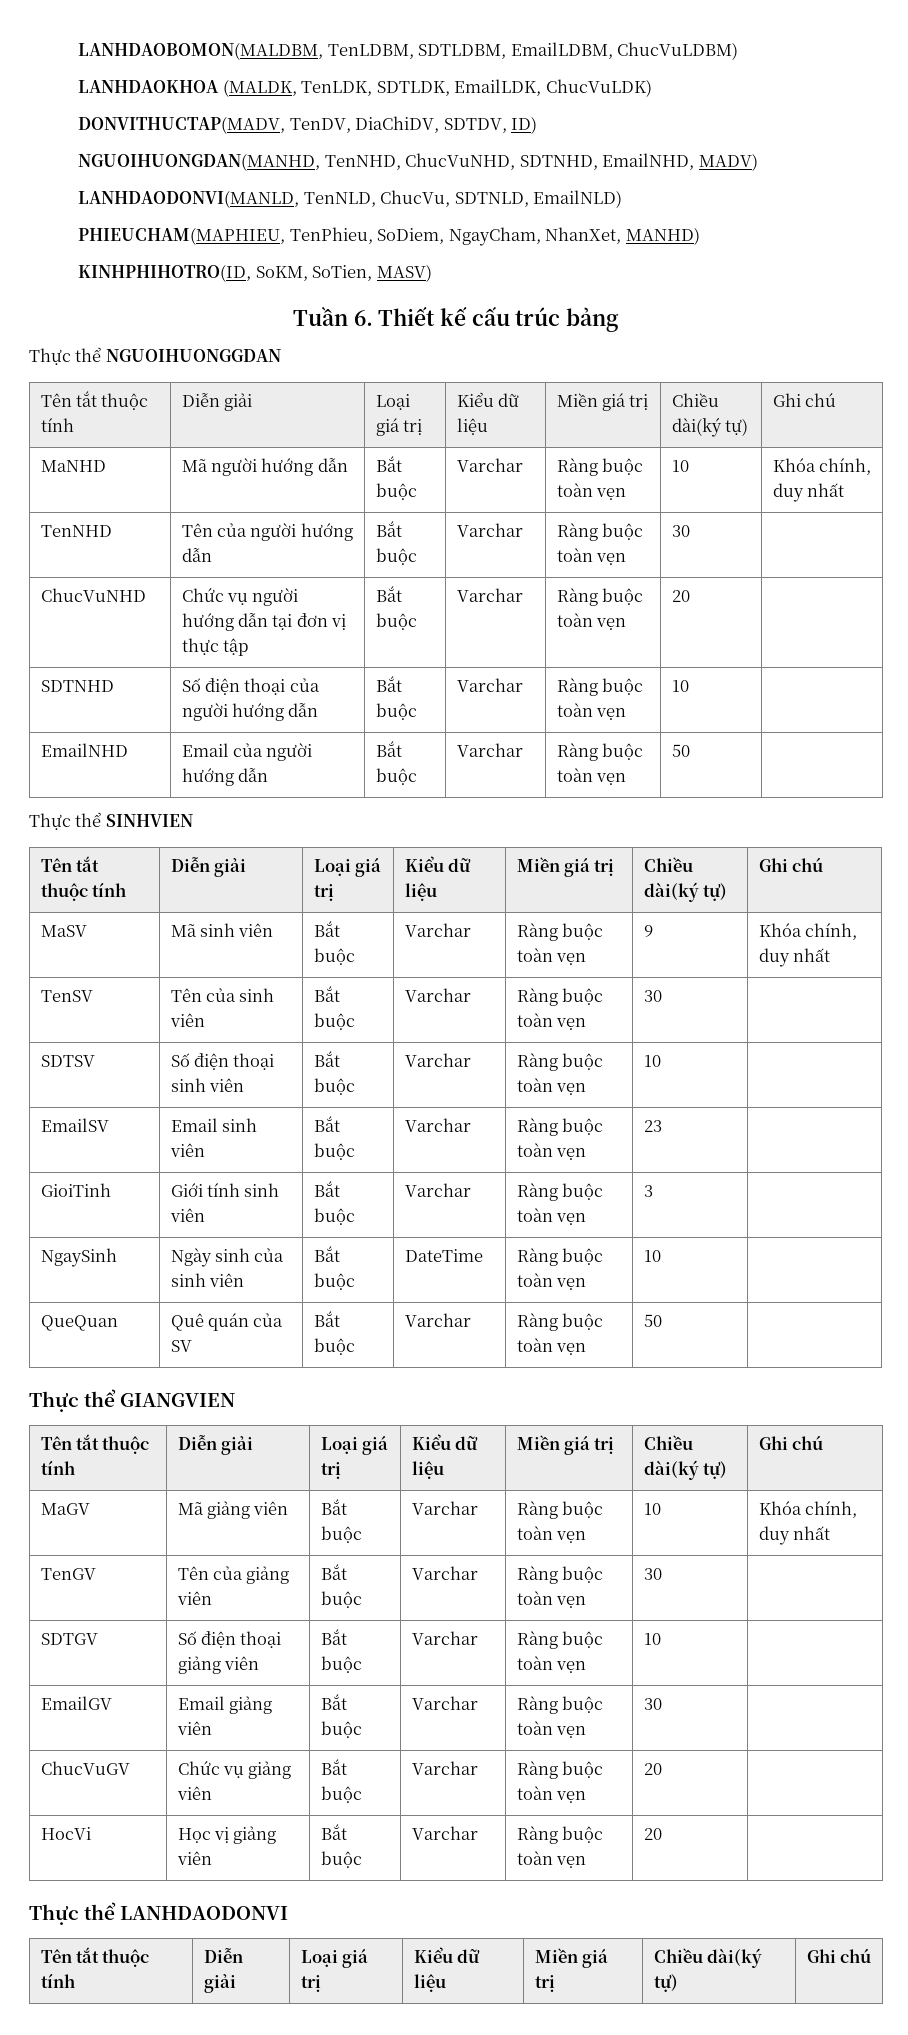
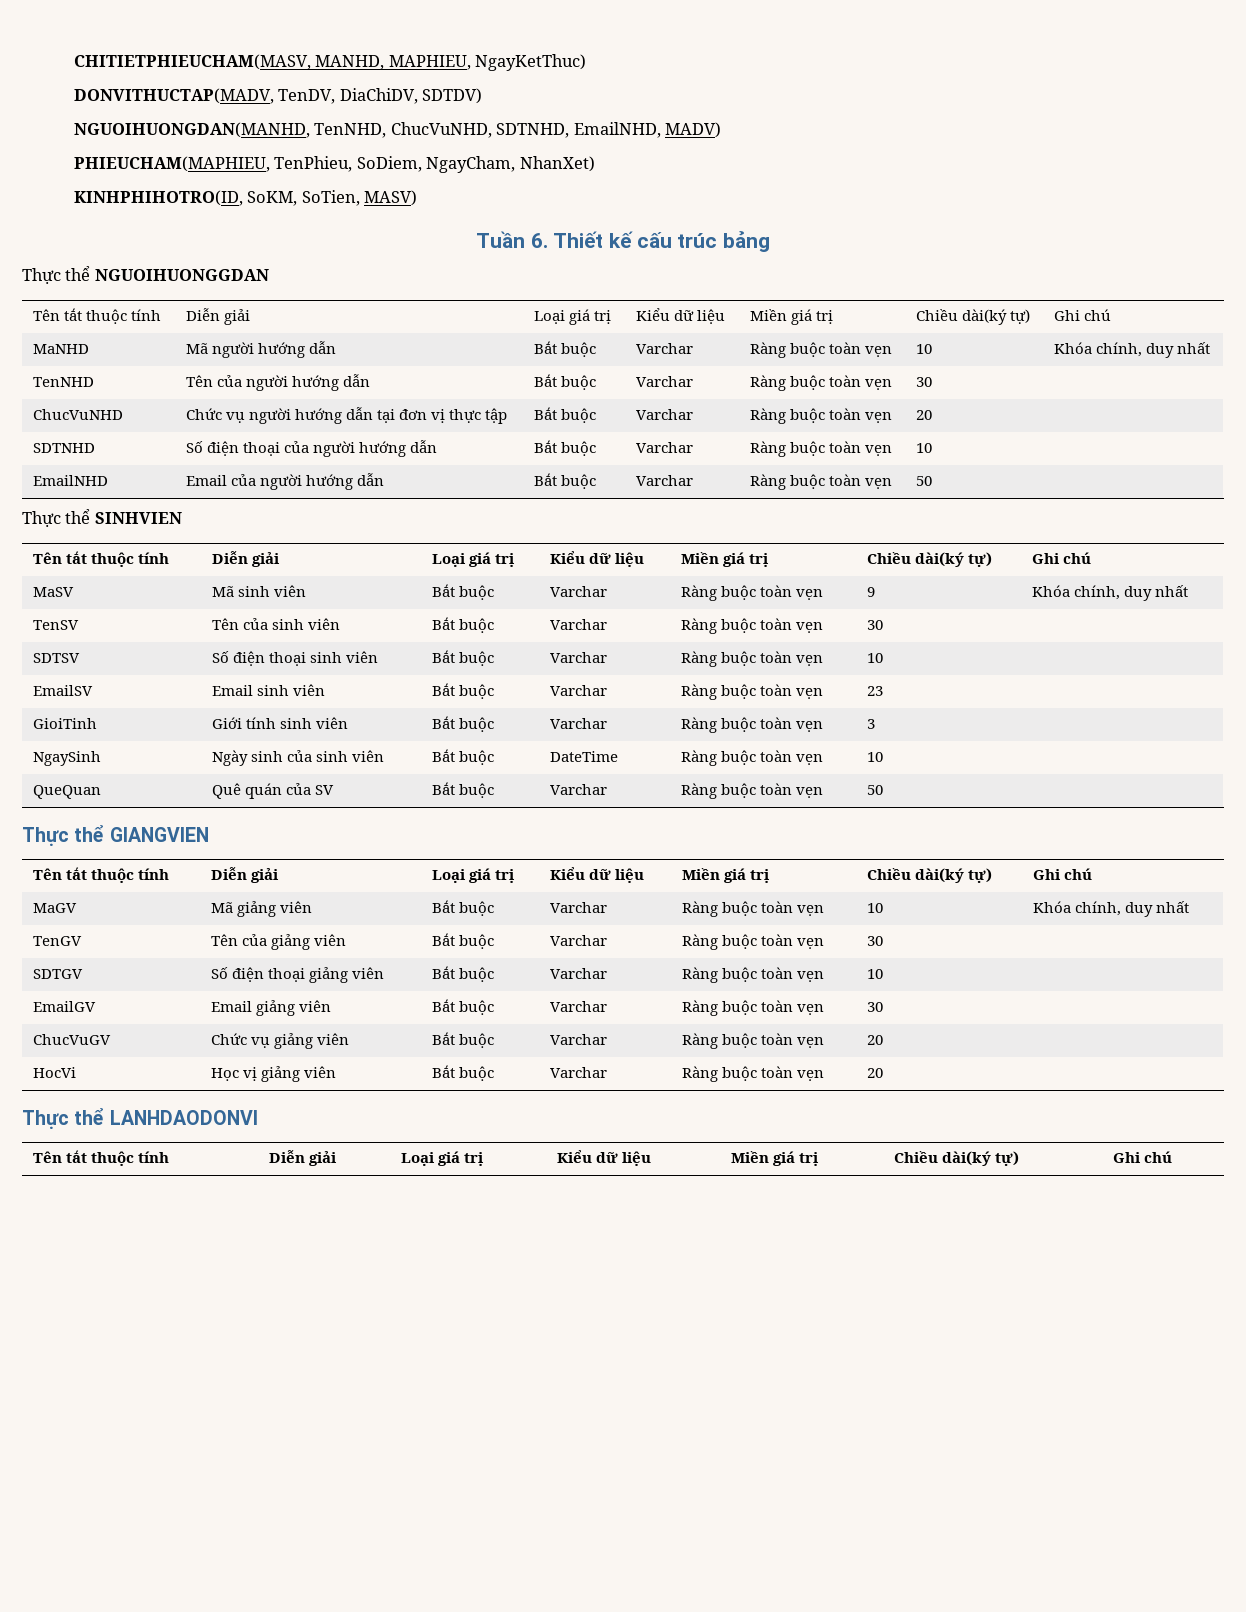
[78,42,739,60] [78,79,652,97] LANHDAOBOMON(MALDBM, TenLDBM, SDTLDBM, EmailLDBM, ChucVuLDBM) // LANHDAOKHOA (MALDK, TenLDK, SDTLDK, EmailLDK, ChucVuLDK) -> [73,54,587,71] CHITIETPHIEUCHAM(MASV, MANHD, MAPHIEU, NgayKetThuc)
[443,116,538,134] SDTDV, ID) -> [422,88,483,104] SDTDV)
[78,190,623,208] // LANHDAODONVI(MANLD, TenNLD, ChucVu, SDTNLD, EmailNLD) -> (721, 130) none
[545,227,700,245] NhanXet, MANHD) -> [519,156,595,172] NhanXet)

